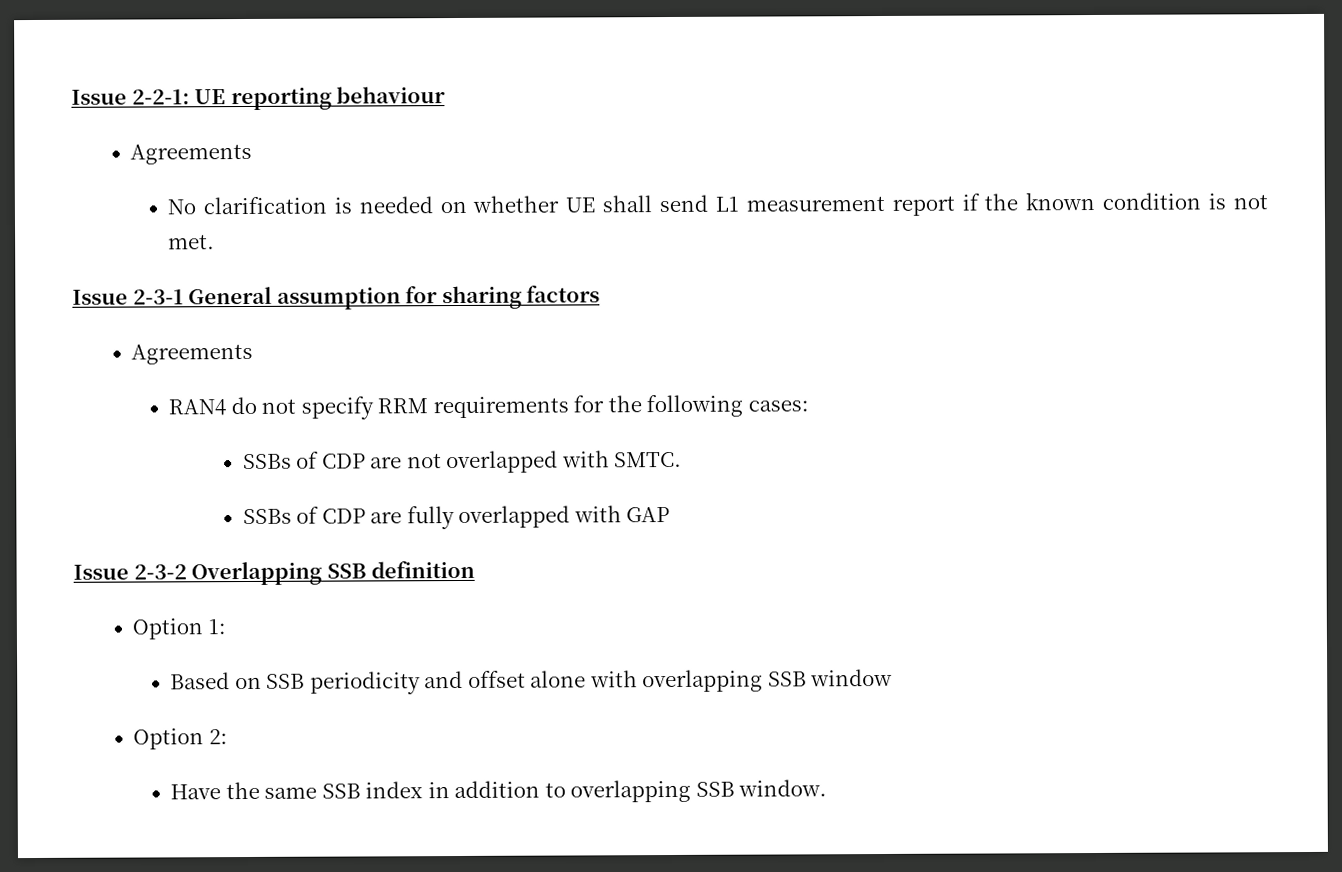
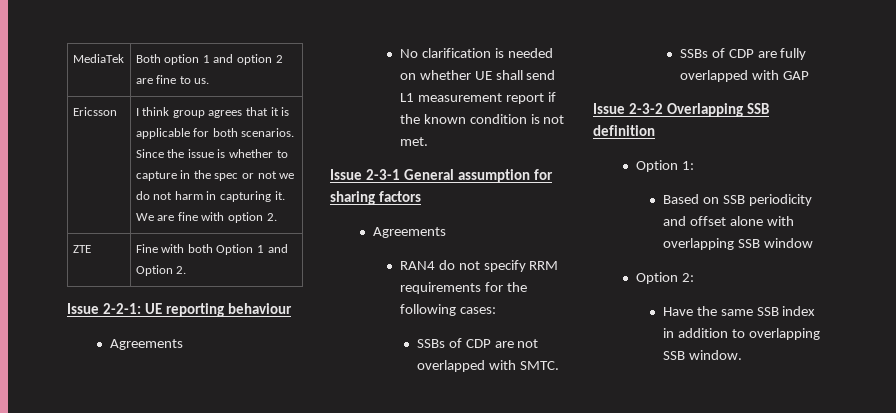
(71, 97) none -> [72,54,124,63] [135,54,283,65] [135,75,210,84] [72,107,117,116] [135,107,290,118] [135,128,295,139] [135,149,288,158] [135,170,295,181] [135,191,285,202] [135,212,277,223] [72,245,91,253] [135,244,288,255] [135,265,187,276] MediaTek | Both option 1 and option 2 are fine to us. // Ericsson | I think group agrees that it is applicable for both scenarios. Since the issue is whether to capture in the spec or not we do not harm in capturing it. We are fine with option 2. // ZTE | Fine with both Option 1 and Option 2. //

